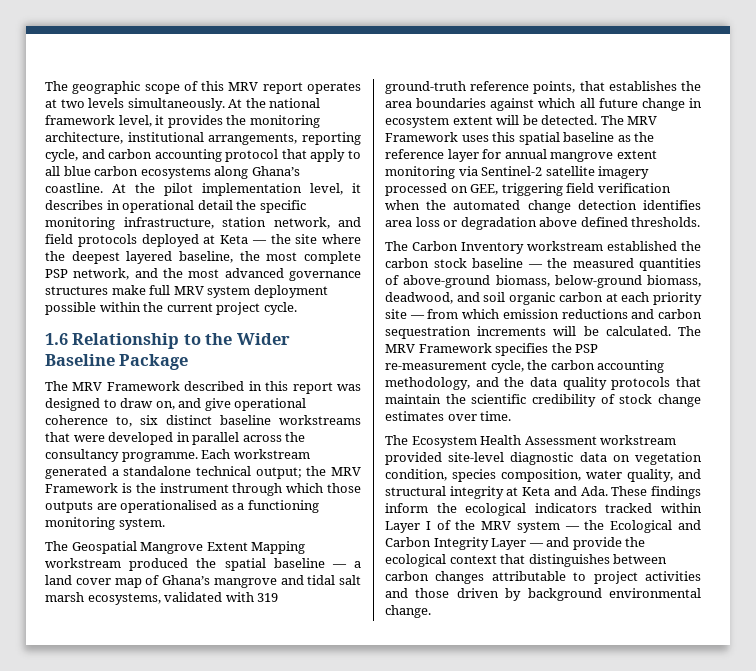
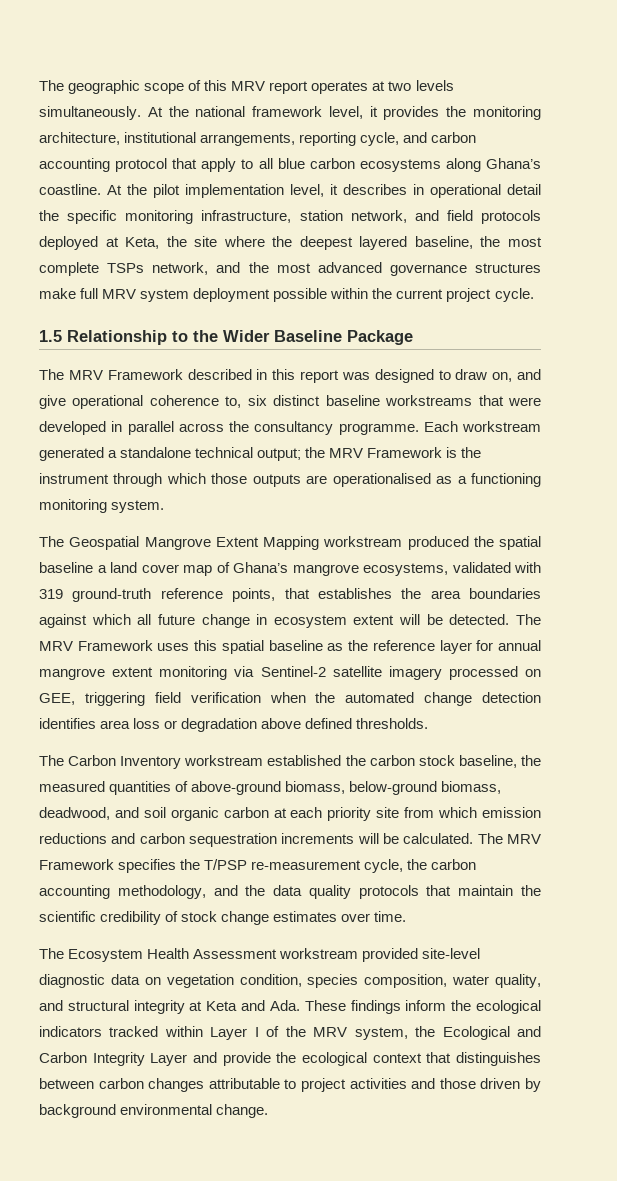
[220,235,267,244] Keta — -> [125,237,160,249] Keta,
[45,269,68,278] PSP -> [107,263,145,273] TSPs
[45,333,68,345] 1.6 -> [39,330,62,342] 1.5
[331,564,347,568] — -> (93, 567) none
[280,575,361,585] [45,592,84,602] and tidal salt marsh -> (359, 570) none
[472,258,543,268] baseline — -> [458,755,517,768] baseline,
[409,315,425,319] — -> (400, 812) none
[575,344,599,353] PSP -> [204,859,248,870] T/PSP
[516,521,580,533] system — -> [354,1027,408,1040] system,
[528,543,544,547] — -> (188, 1059) none

